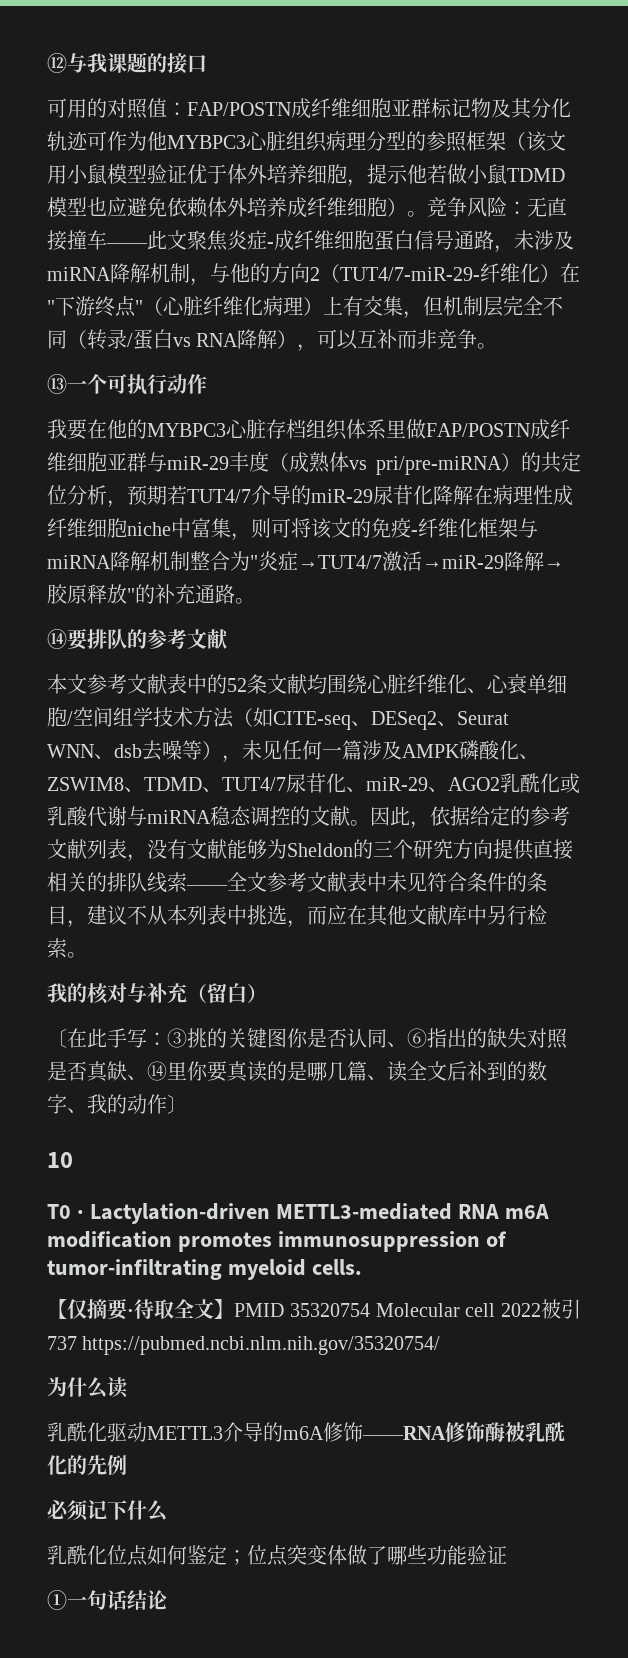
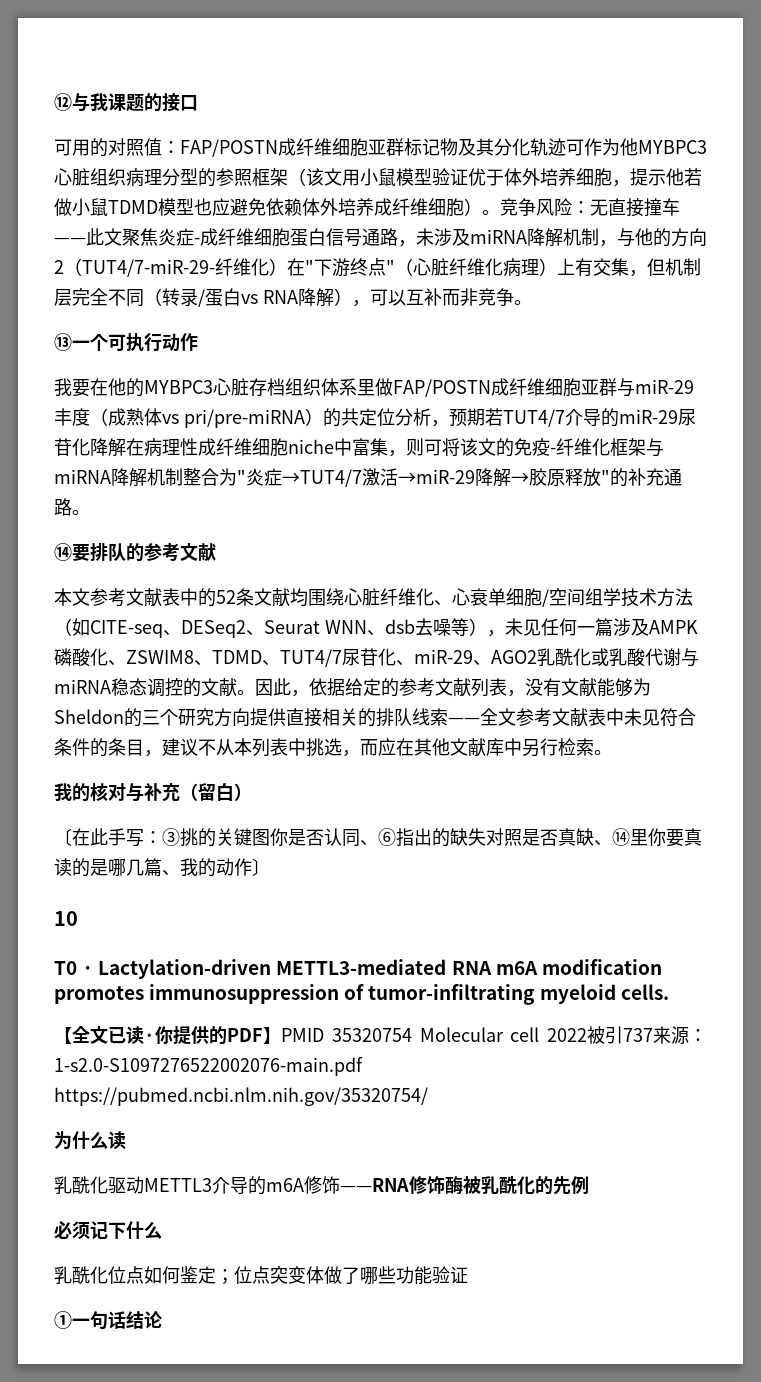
[387,1061,547,1082] [47,1094,87,1114] 读全文后补到的数字、 -> (180, 873) none
[67,1299,214,1320] 仅摘要·待取全文 -> [72,1025,263,1045] 全文已读·你提供的PDF
(77, 1343) none -> [653,1026,707,1045] [54,1057,363,1076] 来源：1-s2.0-S1097276522002076-main.pdf

